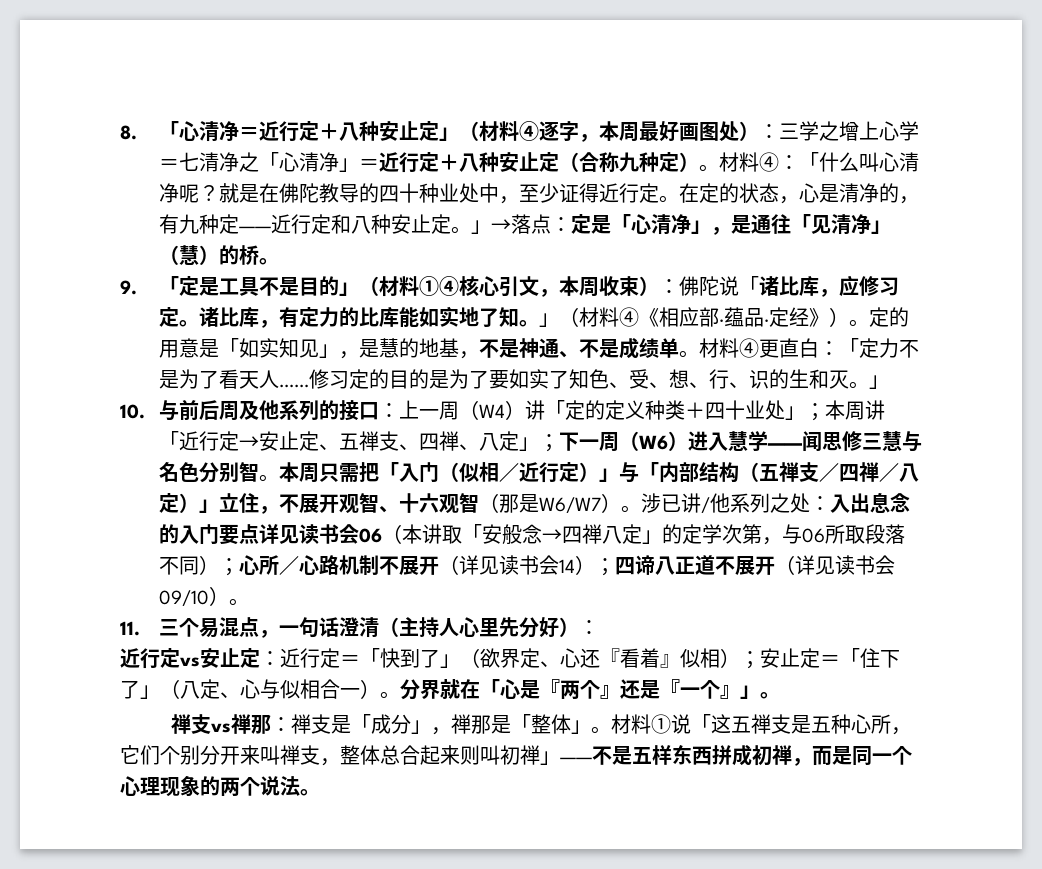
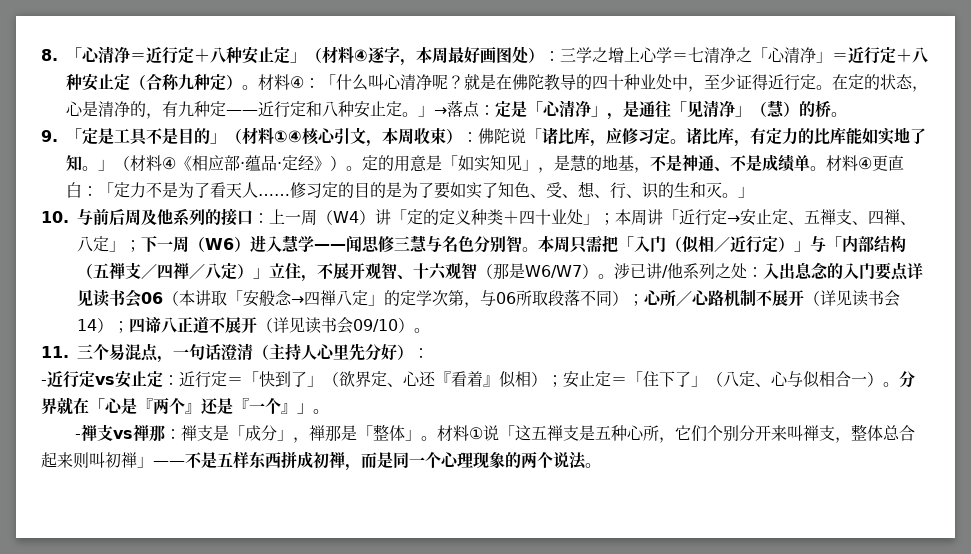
(599, 627) none -> [41,380,47,385] -
(780, 695) none -> [75,434,82,439] -

